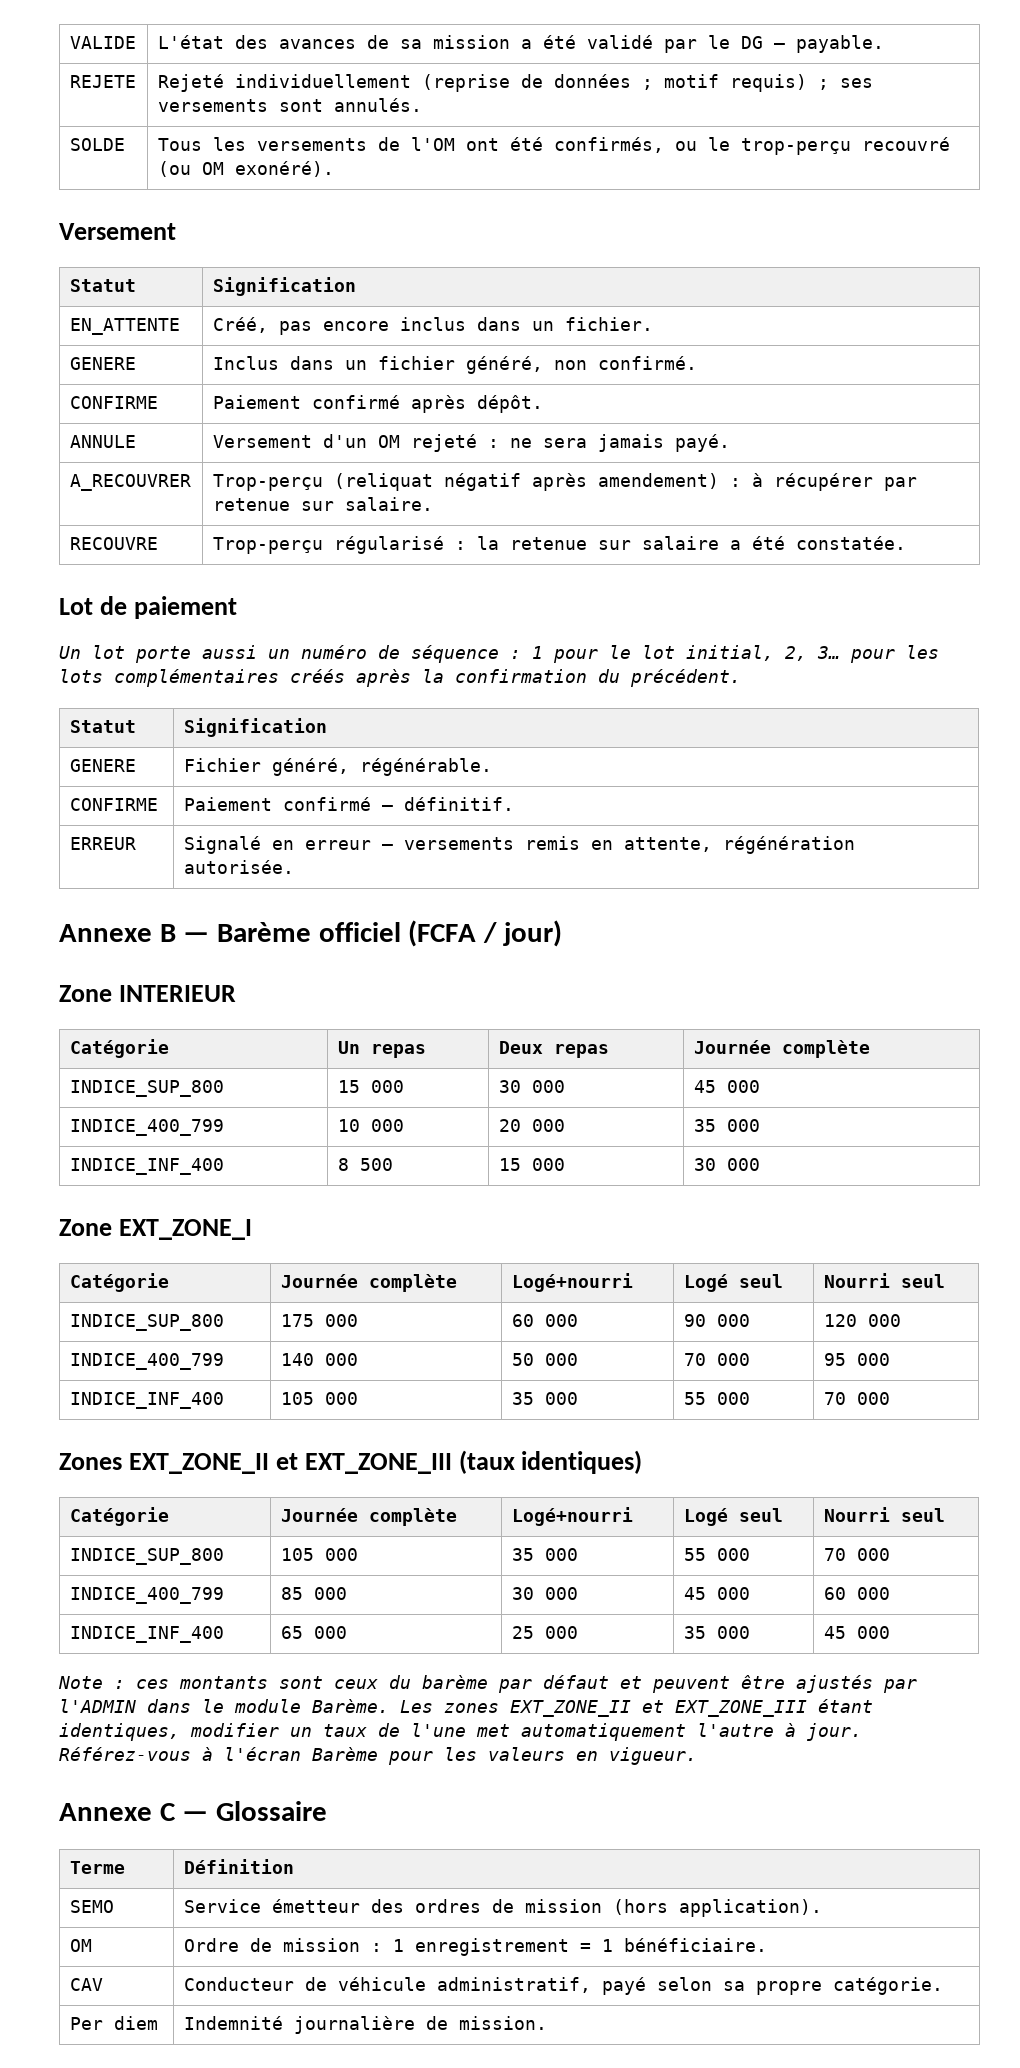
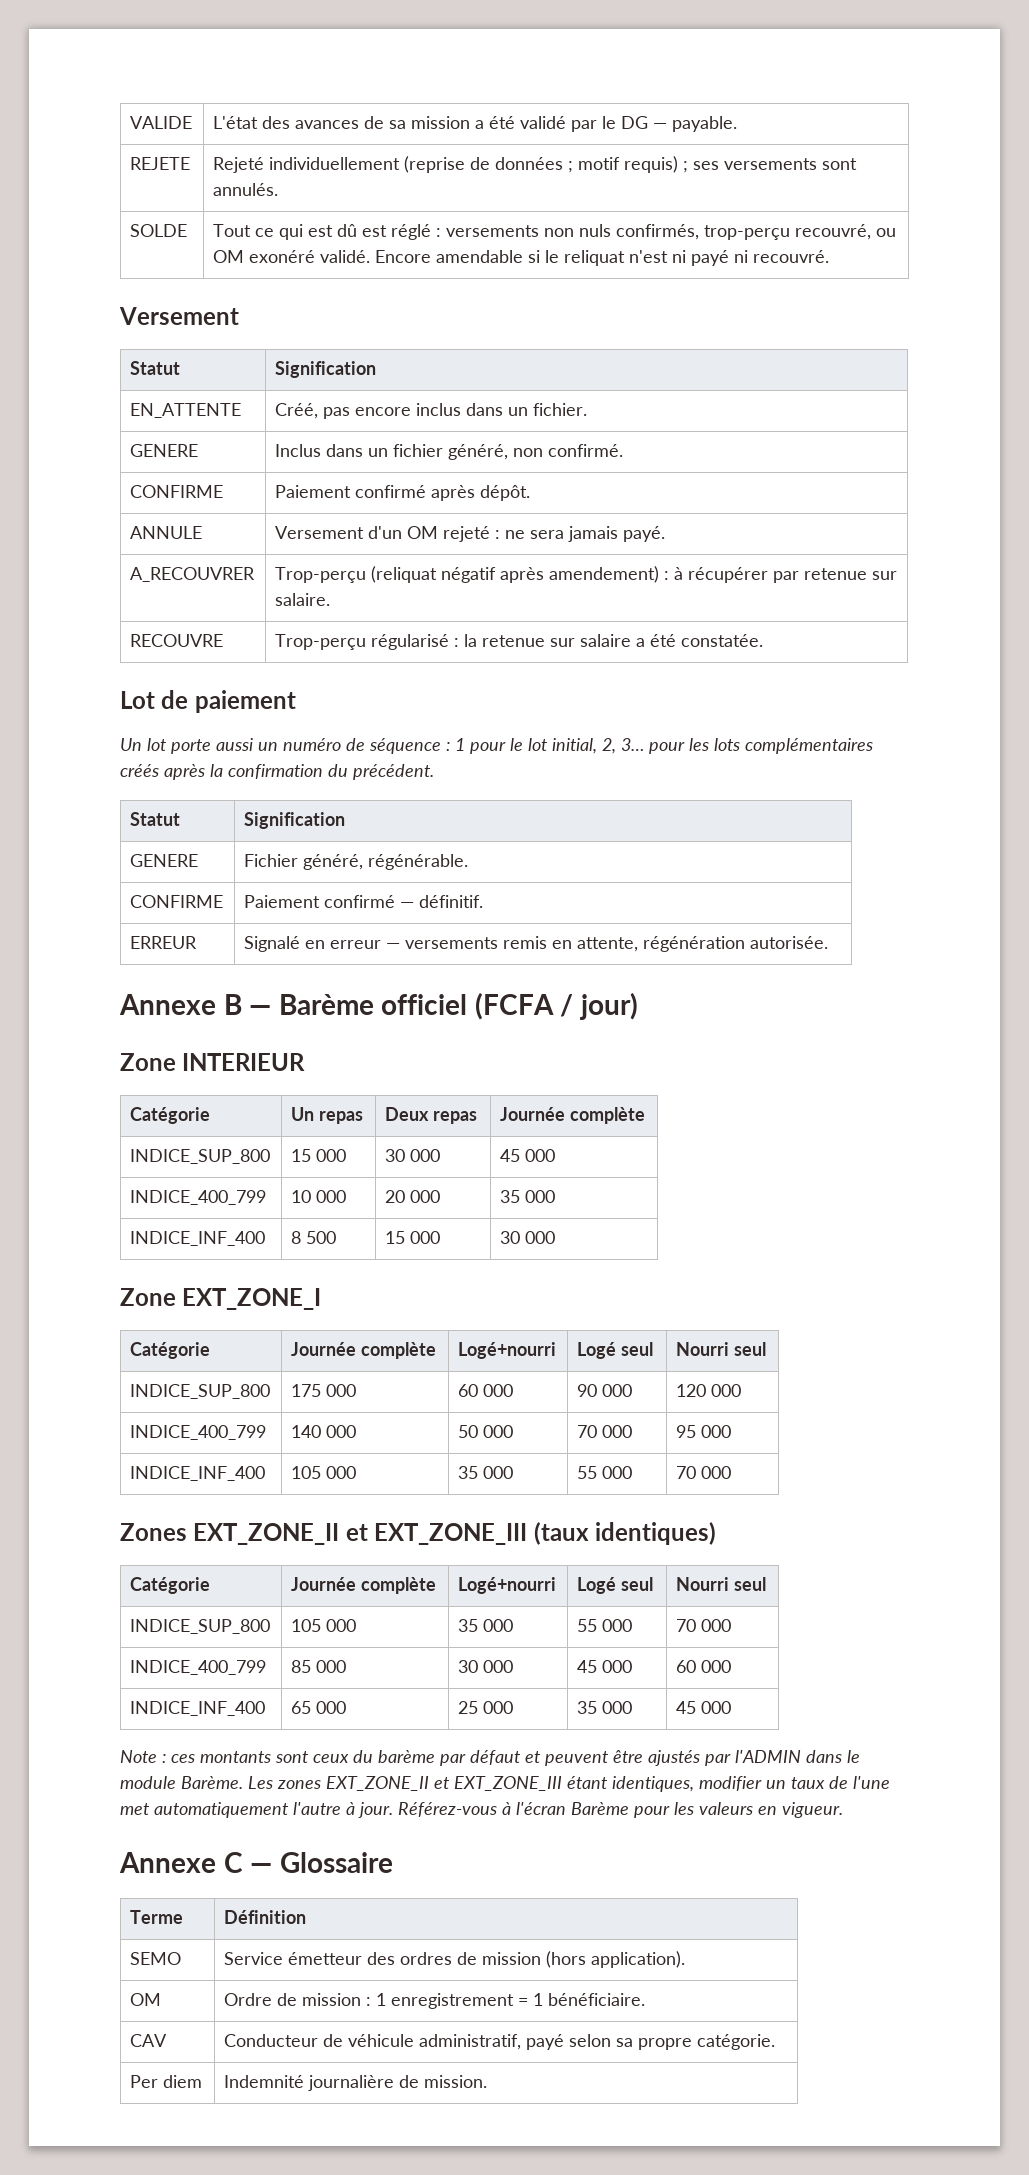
[157,137,950,155] [157,161,334,177] Tous les versements de l'OM ont été confirmés, ou le trop-perçu recouvré (ou OM exonéré). -> [213,224,897,240] [213,250,830,266] Tout ce qui est dû est réglé : versements non nuls confirmés, trop-perçu recouvré, ou OM exonéré validé. Encore amendable si le reliquat n'est ni payé ni recouvré.

